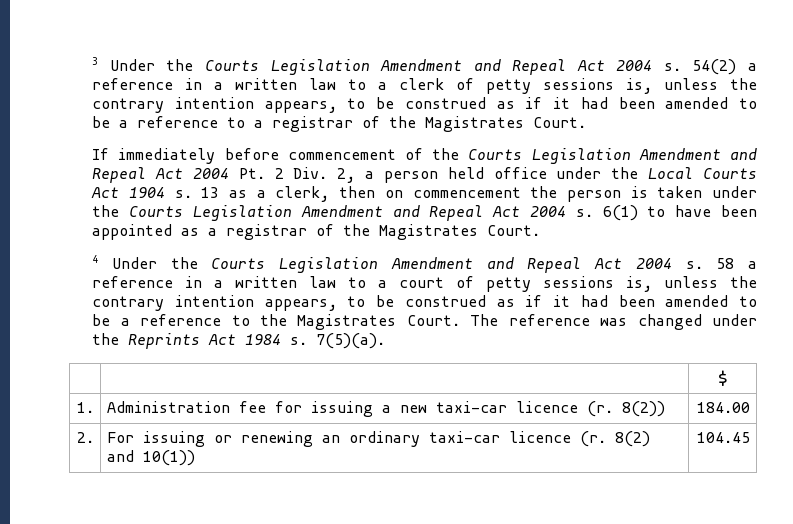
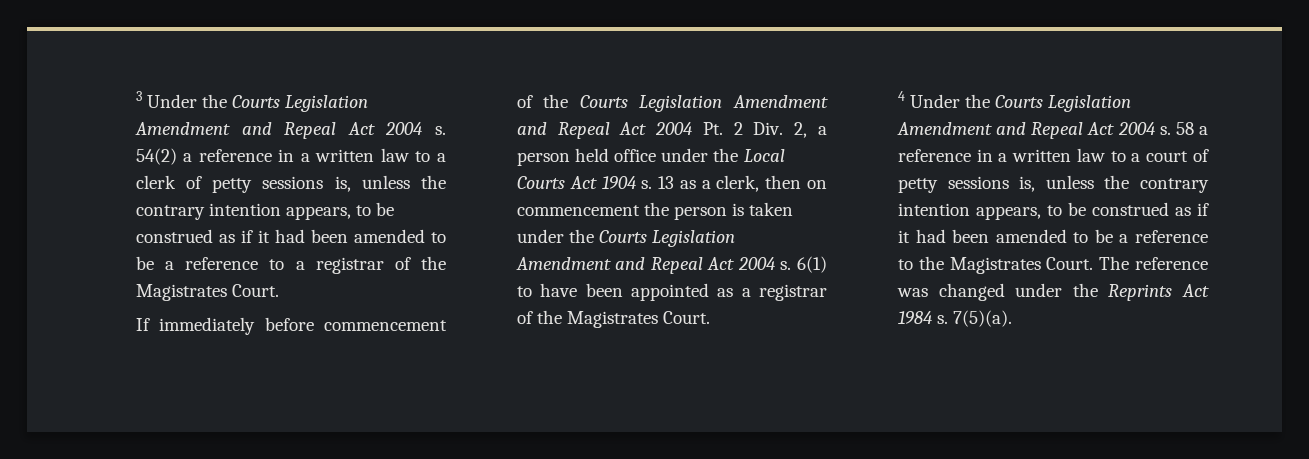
[718,370,727,386] [76,402,94,413] [106,401,665,417] [697,402,751,413] [76,432,94,443] [106,431,650,447] [106,450,195,466] [697,432,751,443] // | | $ // 1. | Administration fee for issuing a new taxi-car licence (r. 8(2)) | 184.00 // 2. | For issuing or renewing an ordinary taxi-car licence (r. 8(2) and 10(1)) | 104.45 -> (1013, 318) none

